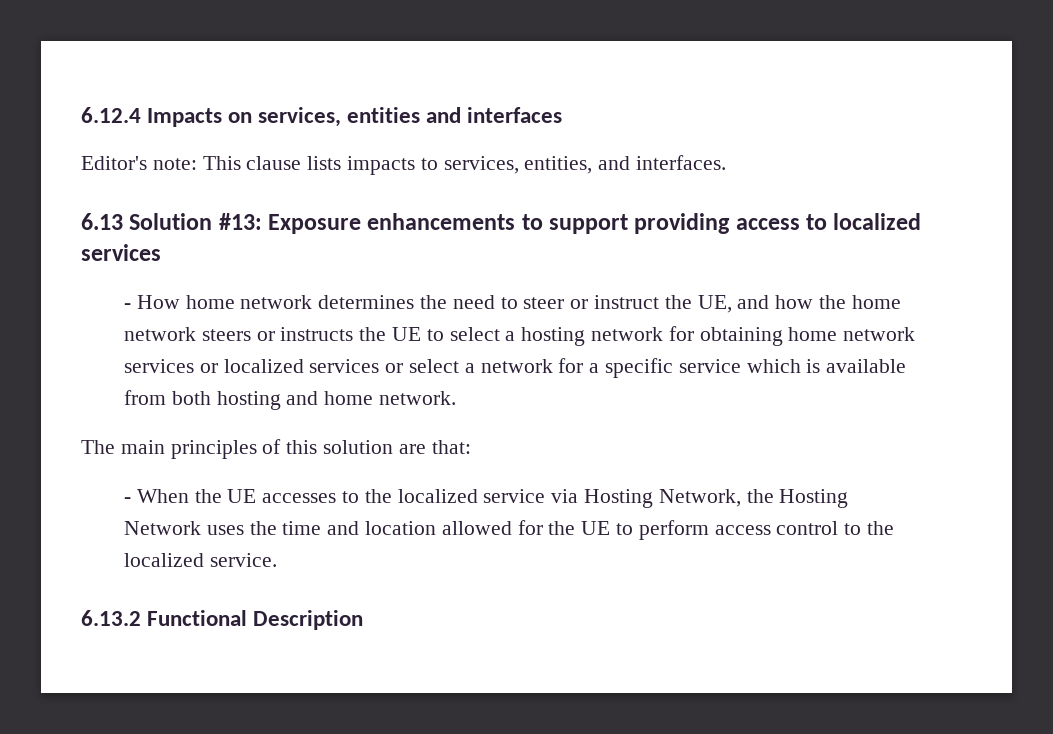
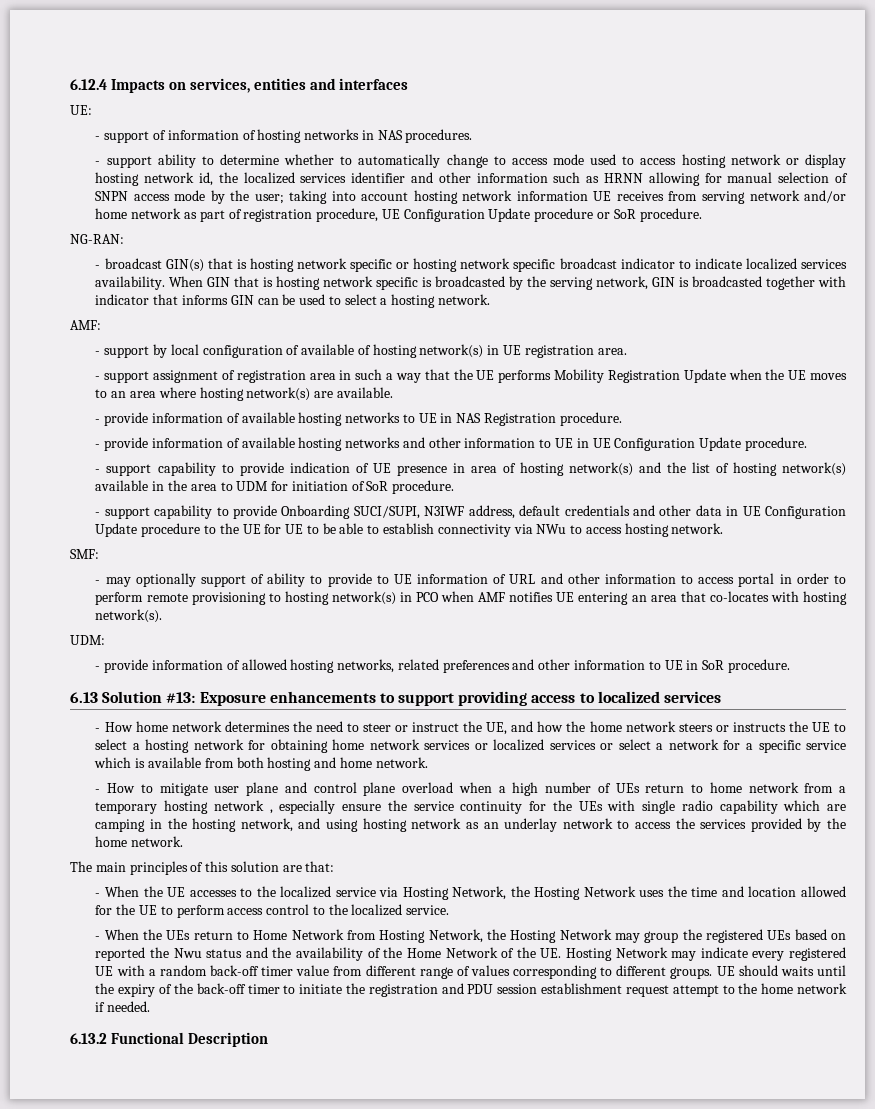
[81,155,727,175] Editor's note: This clause lists impacts to services, entities, and interfaces. -> [70,105,92,115] [95,129,473,143] [95,154,846,168] [95,172,849,186] [95,190,846,204] [95,208,702,222] [70,234,124,244] [95,258,847,272] [95,276,847,290] [95,294,491,308] [70,320,101,330] [95,344,627,358] [95,369,847,383] [95,387,393,401] [95,412,622,426] [95,437,807,451] [95,462,847,476] [95,480,455,494] [95,505,846,519] [95,523,724,537] [70,549,99,559] [95,573,846,587] [95,591,848,605] [95,609,163,623] [70,635,105,645] [95,659,790,673] UE: // - support of information of hosting networks in NAS procedures. // - support ability to determine whether to automatically change to access mode used to access hosting network or display hosting network id, the localized services identifier and other information such as HRNN allowing for manual selection of SNPN access mode by the user; taking into account hosting network information UE receives from serving network and/or home network as part of registration procedure, UE Configuration Update procedure or SoR procedure. // NG-RAN: // - broadcast GIN(s) that is hosting network specific or hosting network specific broadcast indicator to indicate localized services availability. When GIN that is hosting network specific is broadcasted by the serving network, GIN is broadcasted together with indicator that informs GIN can be used to select a hosting network. // AMF: // - support by local configuration of available of hosting network(s) in UE registration area. // - support assignment of registration area in such a way that the UE performs Mobility Registration Update when the UE moves to an area where hosting network(s) are available. // - provide information of available hosting networks to UE in NAS Registration procedure. // - provide information of available hosting networks and other information to UE in UE Configuration Update procedure. // - support capability to provide indication of UE presence in area of hosting network(s) and the list of hosting network(s) available in the area to UDM for initiation of SoR procedure. // - support capability to provide Onboarding SUCI/SUPI, N3IWF address, default credentials and other data in UE Configuration Update procedure to the UE for UE to be able to establish connectivity via NWu to access hosting network. // SMF: // - may optionally support of ability to provide to UE information of URL and other information to access portal in order to perform remote provisioning to hosting network(s) in PCO when AMF notifies UE entering an area that co-locates with hosting network(s). // UDM: // - provide information of allowed hosting networks, related preferences and other information to UE in SoR procedure.
(457, 398) none -> [95,782,846,796] [95,800,846,814] [95,818,846,832] [95,836,184,847] // - How to mitigate user plane and control plane overload when a high number of UEs return to home network from a temporary hosting network , especially ensure the service continuity for the UEs with single radio capability which are camping in the hosting network, and using hosting network as an underlay network to access the services provided by the home network.
(277, 560) none -> [95,929,846,943] [95,947,846,961] [95,965,846,979] [95,983,848,997] [95,1001,151,1012] // - When the UEs return to Home Network from Hosting Network, the Hosting Network may group the registered UEs based on reported the Nwu status and the availability of the Home Network of the UE. Hosting Network may indicate every registered UE with a random back-off timer value from different range of values corresponding to different groups. UE should waits until the expiry of the back-off timer to initiate the registration and PDU session establishment request attempt to the home network if needed.

